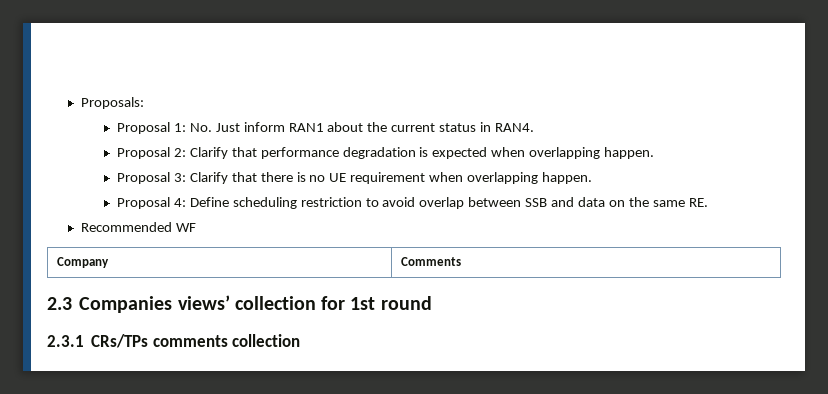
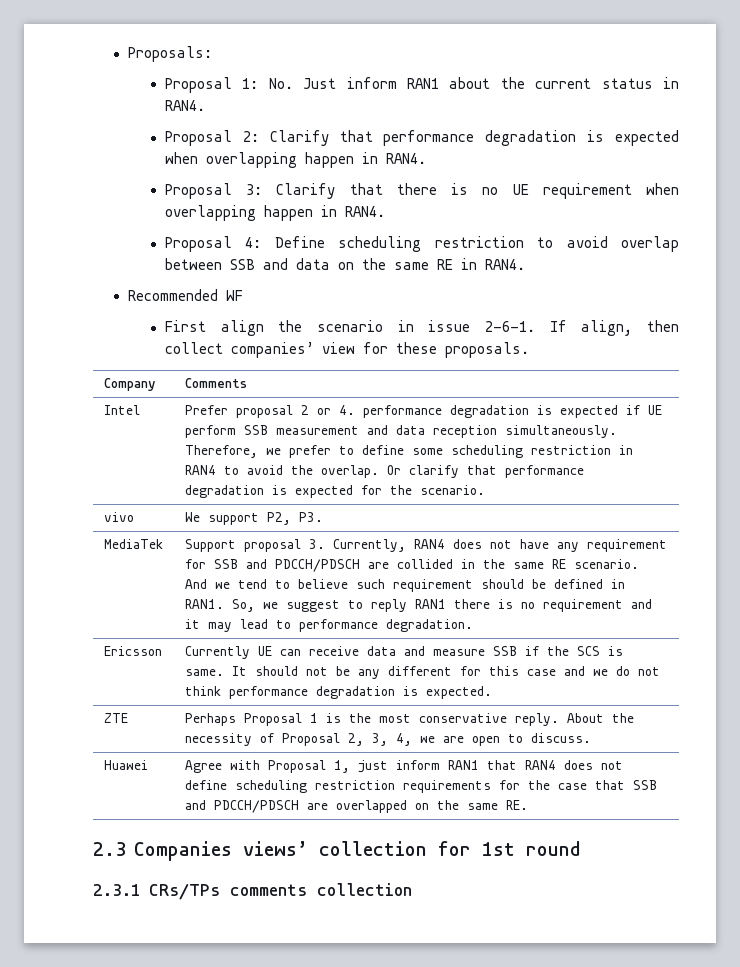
[604,147,655,159] happen. -> [304,152,426,168] happen in RAN4.
[541,172,592,184] happen. -> [263,205,385,221] happen in RAN4.
[688,198,708,207] RE. -> [436,258,525,270] RE in RAN4.
[56,257,109,268] [400,257,461,266] // Company | Comments -> [164,320,679,336] [164,342,529,358] [103,378,156,391] [184,378,247,388] [103,405,140,415] [184,405,662,418] [184,425,617,438] [184,445,633,458] [184,465,584,478] [184,485,485,498] [103,512,134,522] [184,512,323,525] [103,539,163,549] [184,539,667,552] [184,559,639,572] [184,579,625,592] [184,599,652,612] [184,619,473,632] [103,646,162,656] [184,646,623,659] [184,666,660,679] [184,686,492,699] [103,713,128,723] [184,713,634,726] [184,733,591,746] [103,760,148,770] [184,760,623,773] [184,780,657,793] [184,800,528,813] // First align the scenario in issue 2-6-1. If align, then collect companies’ view for these proposals. // Company | Comments // Intel | Prefer proposal 2 or 4. performance degradation is expected if UE perform SSB measurement and data reception simultaneously. Therefore, we prefer to define some scheduling restriction in RAN4 to avoid the overlap. Or clarify that performance degradation is expected for the scenario. // vivo | We support P2, P3. // MediaTek | Support proposal 3. Currently, RAN4 does not have any requirement for SSB and PDCCH/PDSCH are collided in the same RE scenario. And we tend to believe such requirement should be defined in RAN1. So, we suggest to reply RAN1 there is no requirement and it may lead to performance degradation. // Ericsson | Currently UE can receive data and measure SSB if the SCS is same. It should not be any different for this case and we do not think performance degradation is expected. // ZTE | Perhaps Proposal 1 is the most conservative reply. About the necessity of Proposal 2, 3, 4, we are open to discuss. // Huawei | Agree with Proposal 1, just inform RAN1 that RAN4 does not define scheduling restriction requirements for the case that SSB and PDCCH/PDSCH are overlapped on the same RE.

